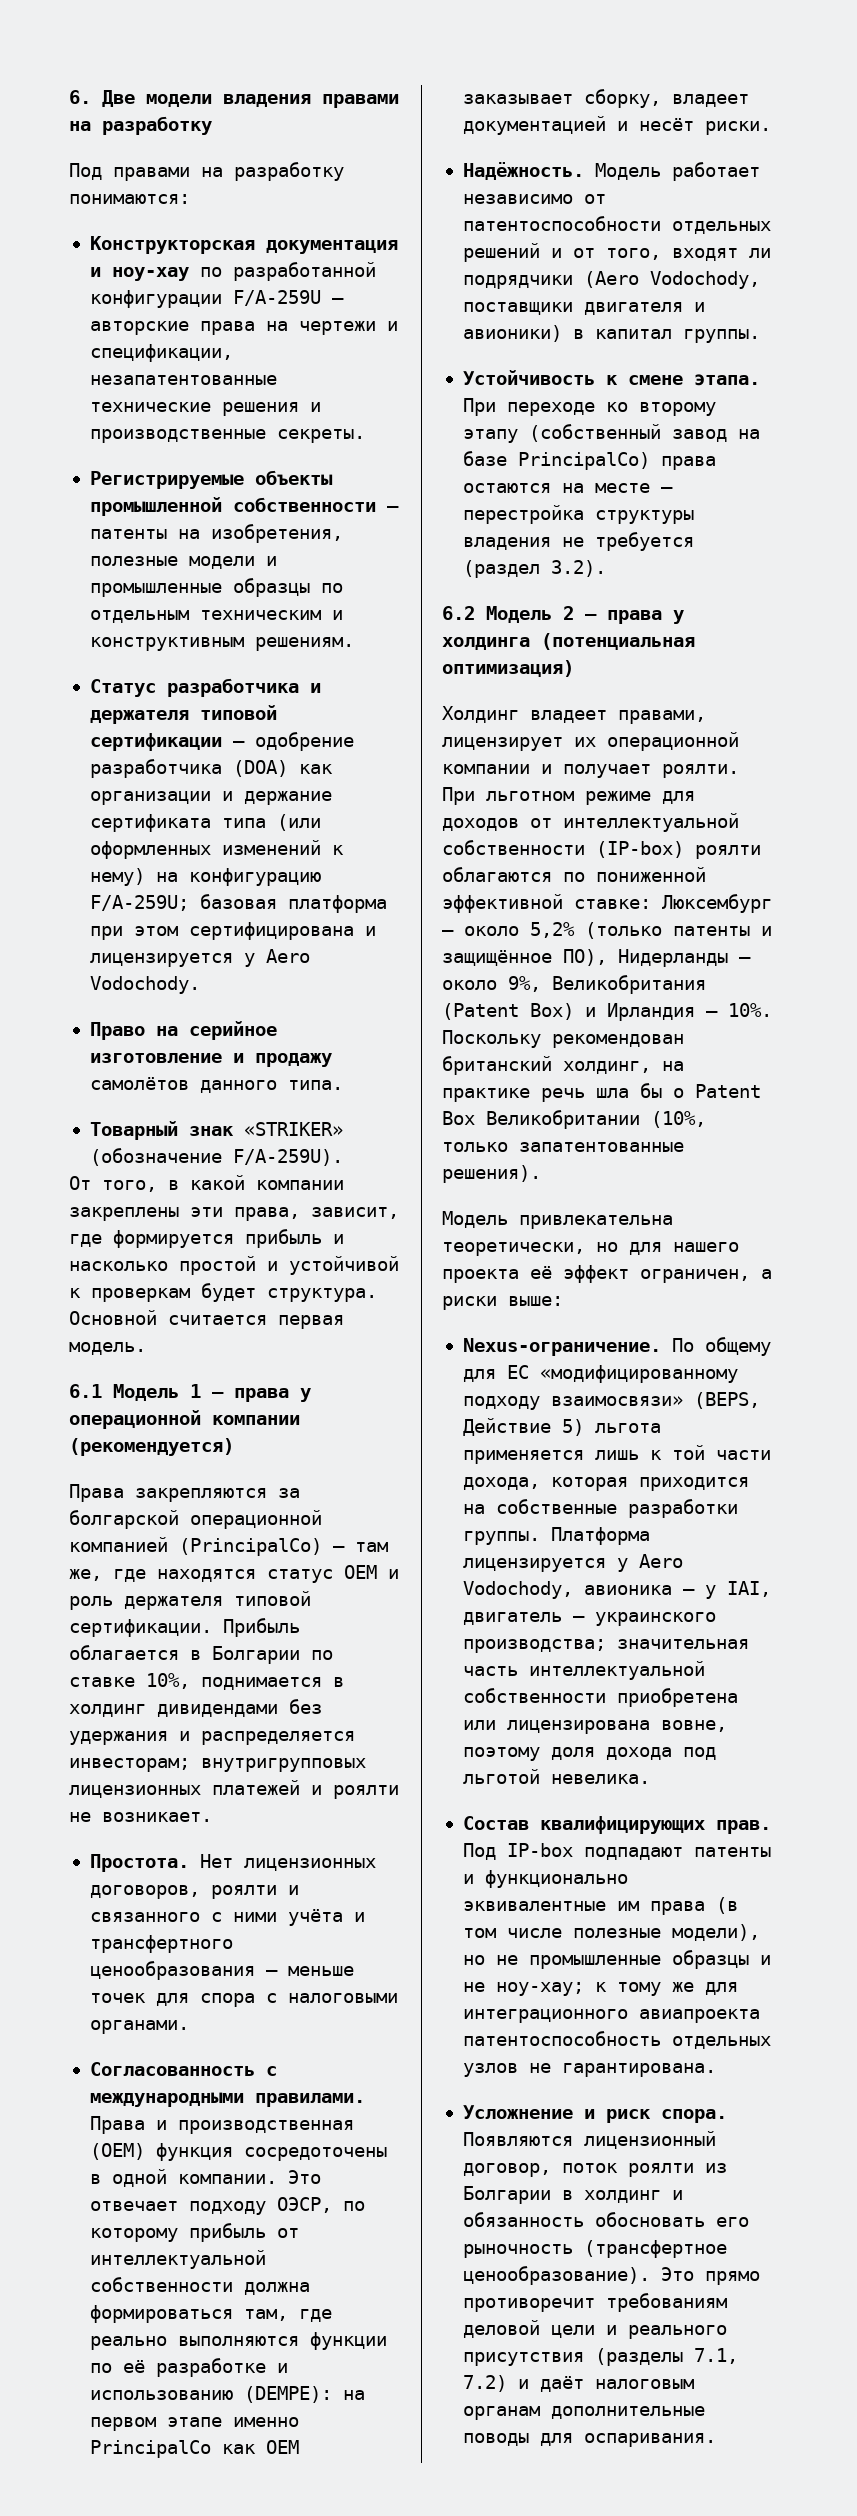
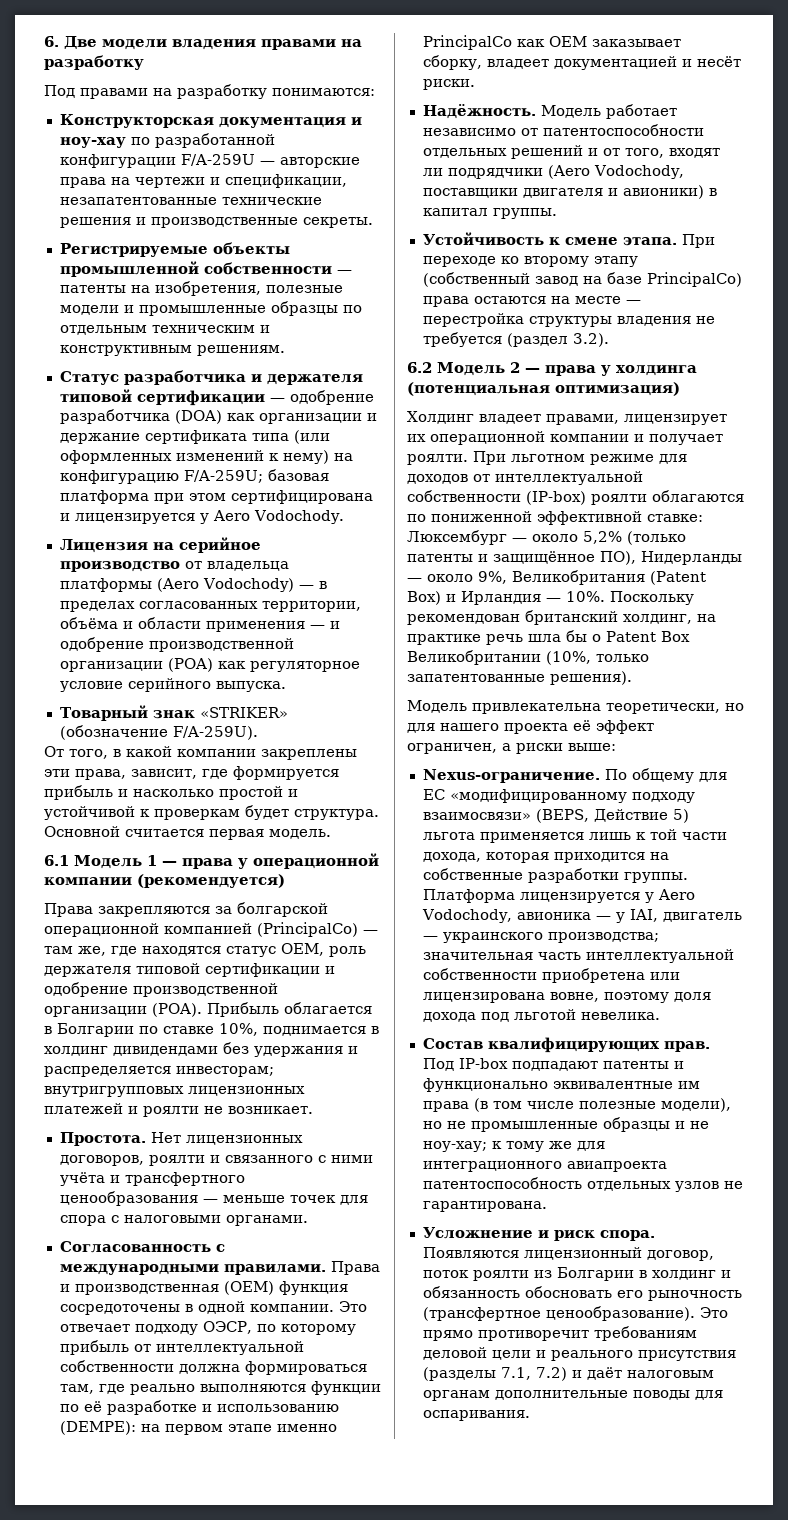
[89,1022,145,1040] Право -> [59,539,148,553] Лицензия
[89,1053,332,1067] [89,1077,343,1093] изготовление и продажу самолётов данного типа. -> [59,561,289,572] [59,578,327,592] [59,601,361,612] [59,617,340,632] [59,637,294,652] [59,658,360,672] [59,678,286,692] производство от владельца платформы (Aero Vodochody) — в пределах согласованных территории, объёма и области применения — и одобрение производственной организации (POA) как регуляторное условие серийного выпуска.
[344,1565,399,1579] OEM и -> [281,943,324,956] OEM,
[69,1619,212,1637] сертификации. -> [205,963,335,977] [44,982,278,997] [44,1003,202,1017] сертификации и одобрение производственной организации (POA).

